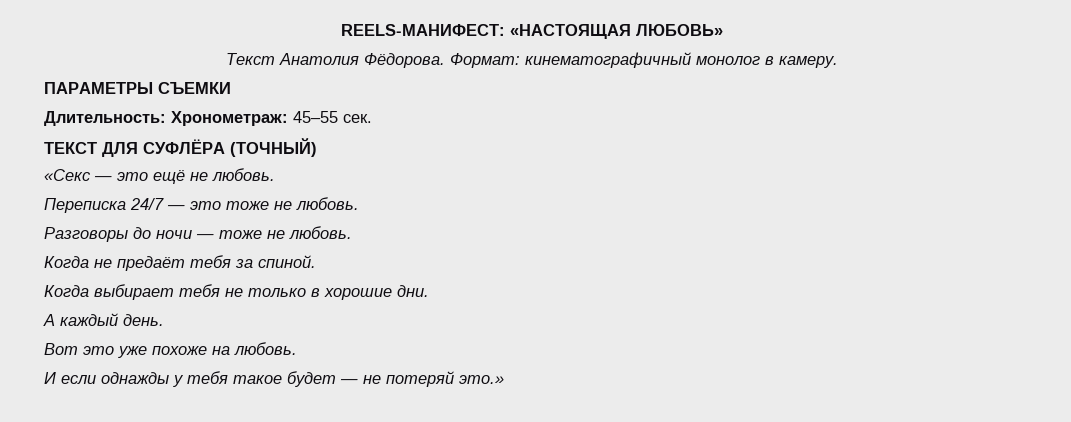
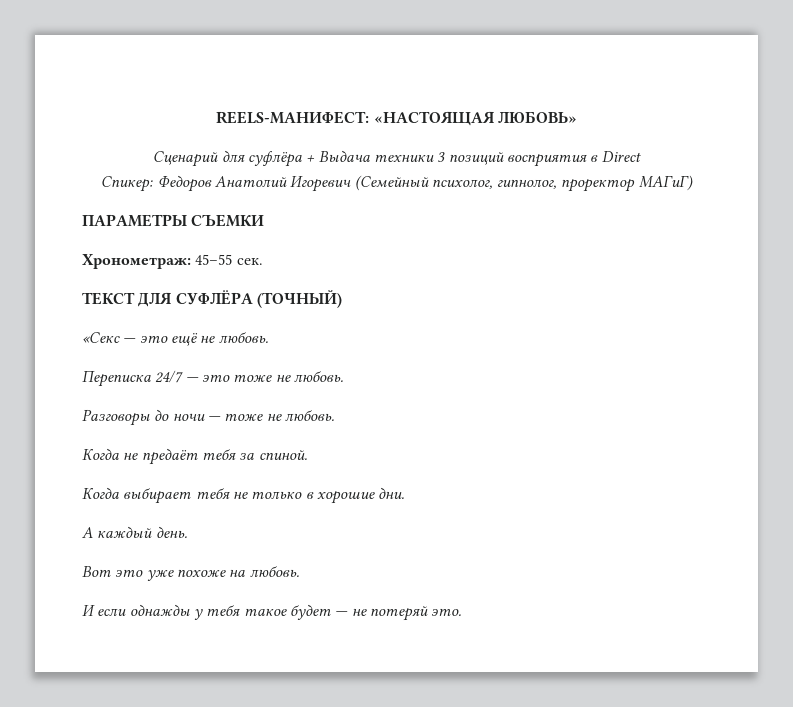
[226,52,838,68] Текст Анатолия Фёдорова. Формат: кинематографичный монолог в камеру. -> [153,150,641,167] [101,175,693,192] Сценарий для суфлёра + Выдача техники 3 позиций восприятия в Direct // Спикер: Федоров Анатолий Игоревич (Семейный психолог, гипнолог, проректор МАГиГ)
[44,111,166,126] Длительность: -> (265, 220) none
[459,375,504,384] это.» -> [431,608,463,616] это.

